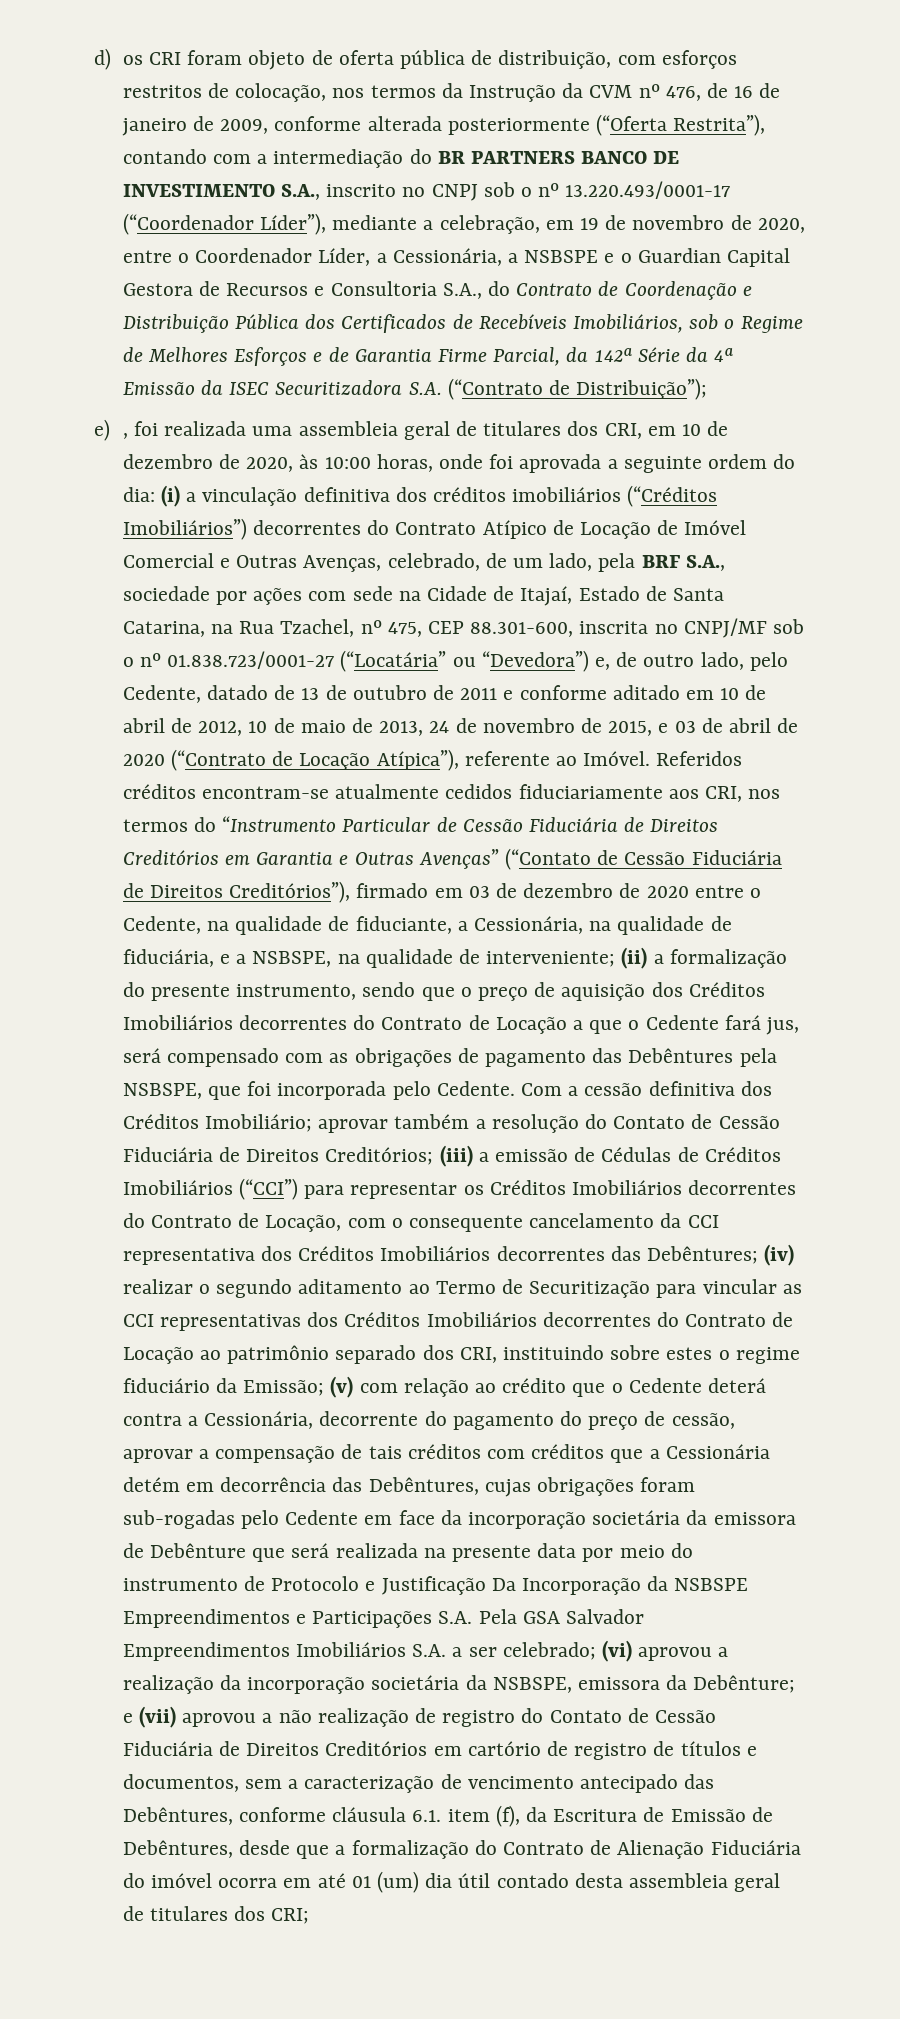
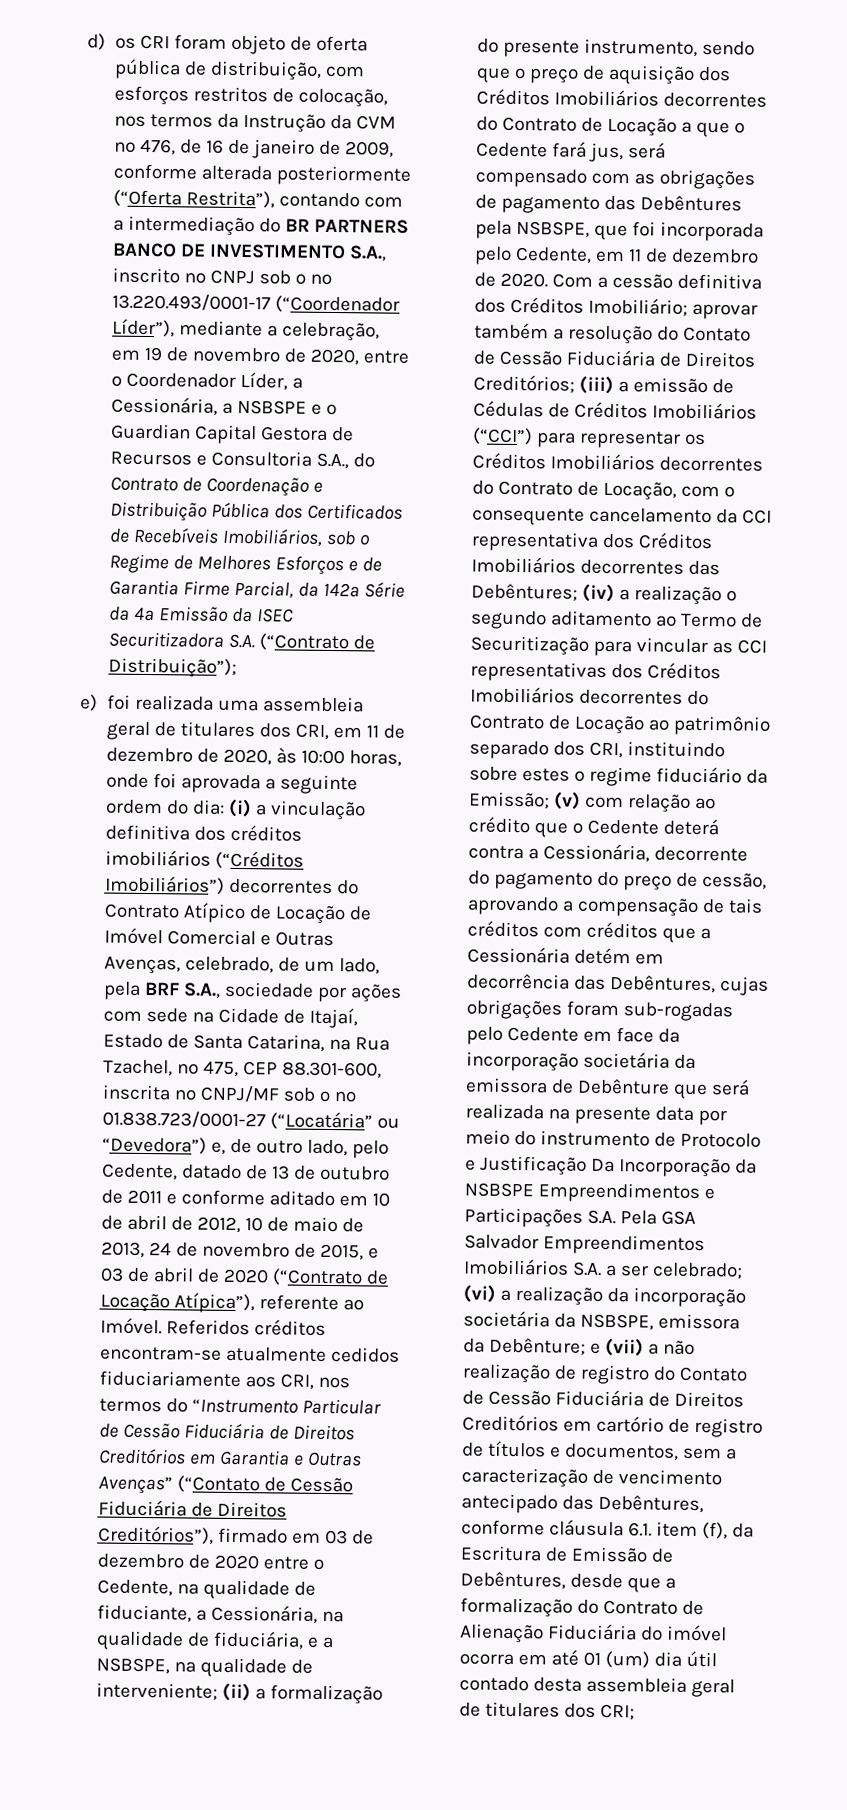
[122,433,128,439] , -> (98, 703) none
[682,424,702,436] 10 -> [366,725,380,738] 11
[436,1081,515,1096] Cedente. -> [514,246,760,264] [473,272,548,288] Cedente, em 11 de dezembro de 2020.
[122,1279,193,1294] realizar -> [618,585,722,606] a realização
[122,1449,193,1463] aprovar -> [466,896,559,916] aprovando
[638,1647,713,1661] aprovou -> (496, 1293) none
[182,1713,257,1727] aprovou -> (644, 1347) none

